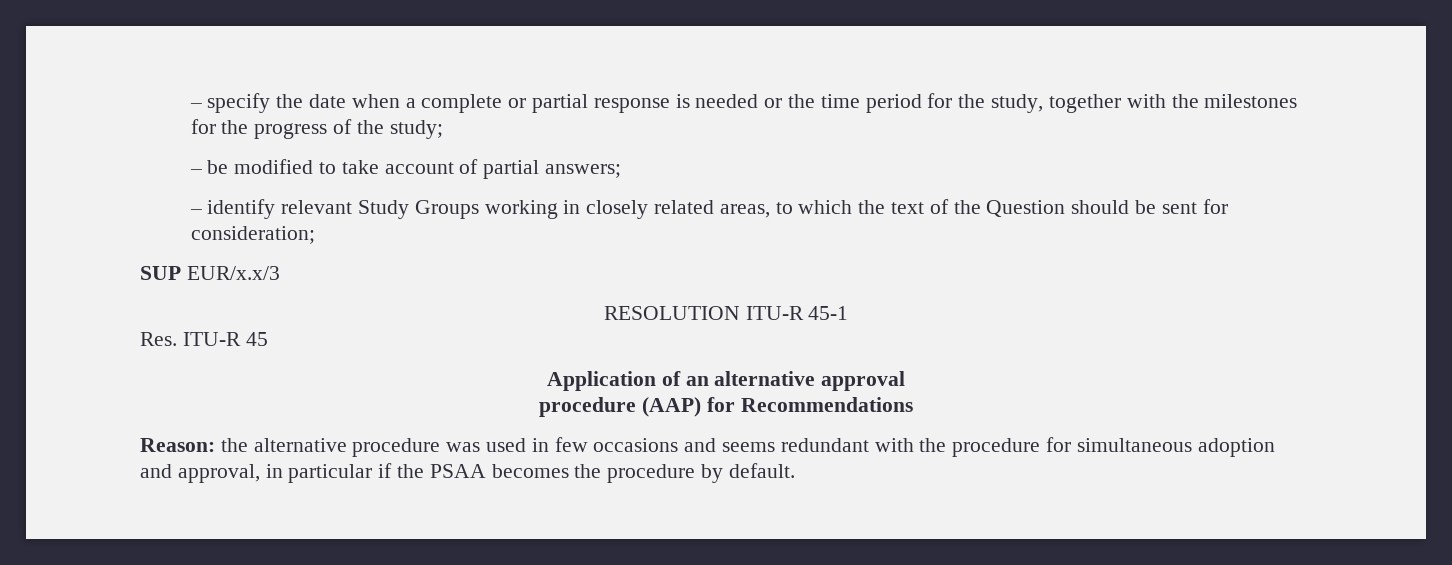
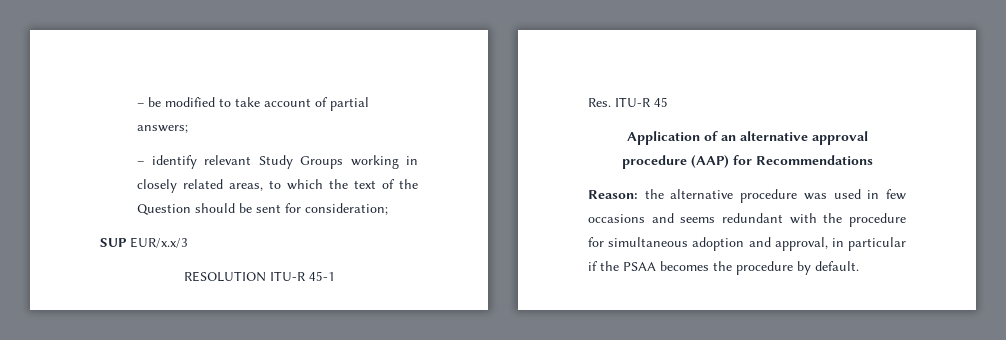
[189,93,1298,113] [190,119,443,139] [189,169,202,174] – specify the date when a complete or partial response is needed or the time period for the study, together with the milestones for the progress of the study; // – -> [137,103,145,107] –

